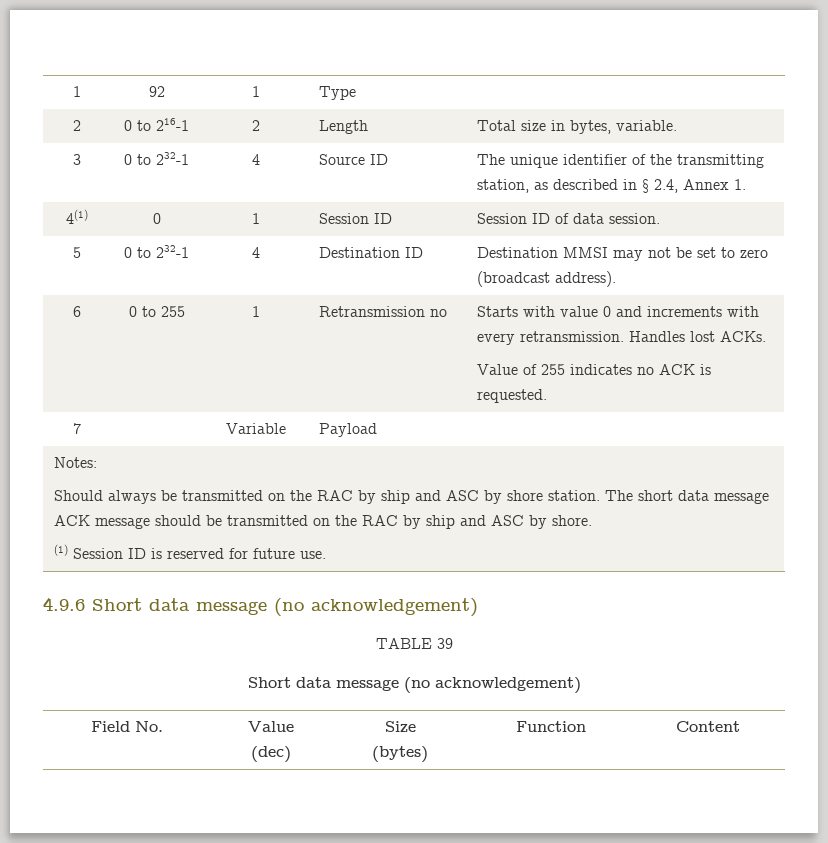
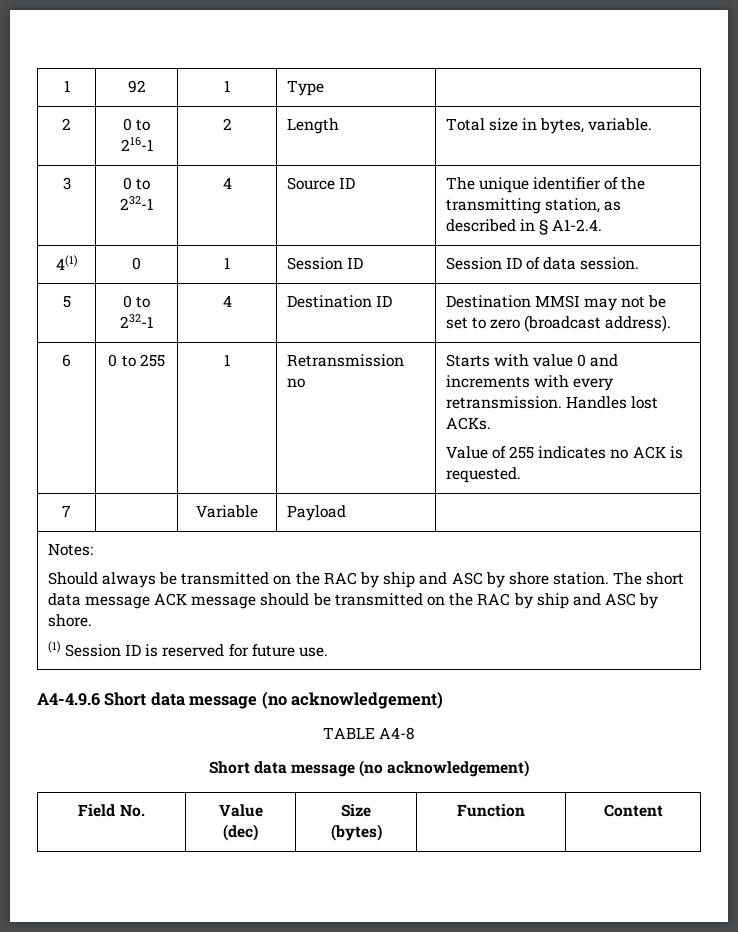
[654,179,747,193] 2.4, Annex 1. -> [552,219,603,231] A1-2.4.
[43,597,85,611] 4.9.6 -> [37,693,100,706] A4-4.9.6
[436,638,453,649] 39 -> [379,727,416,740] A4-8

